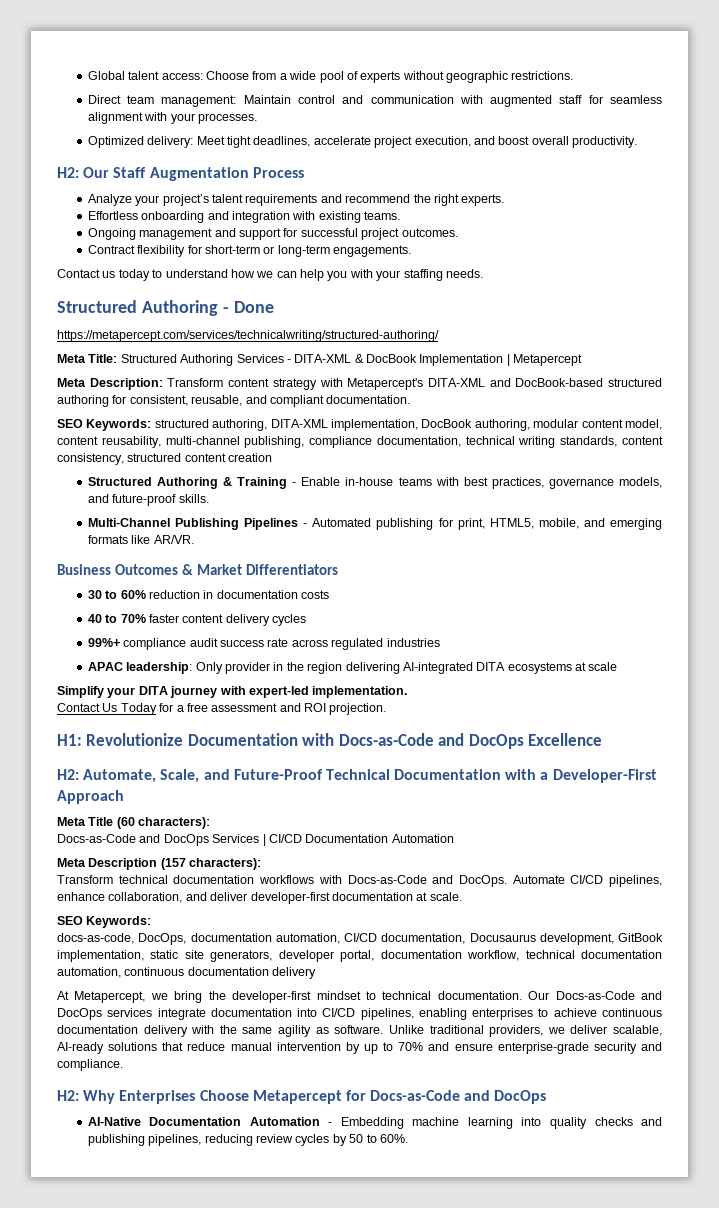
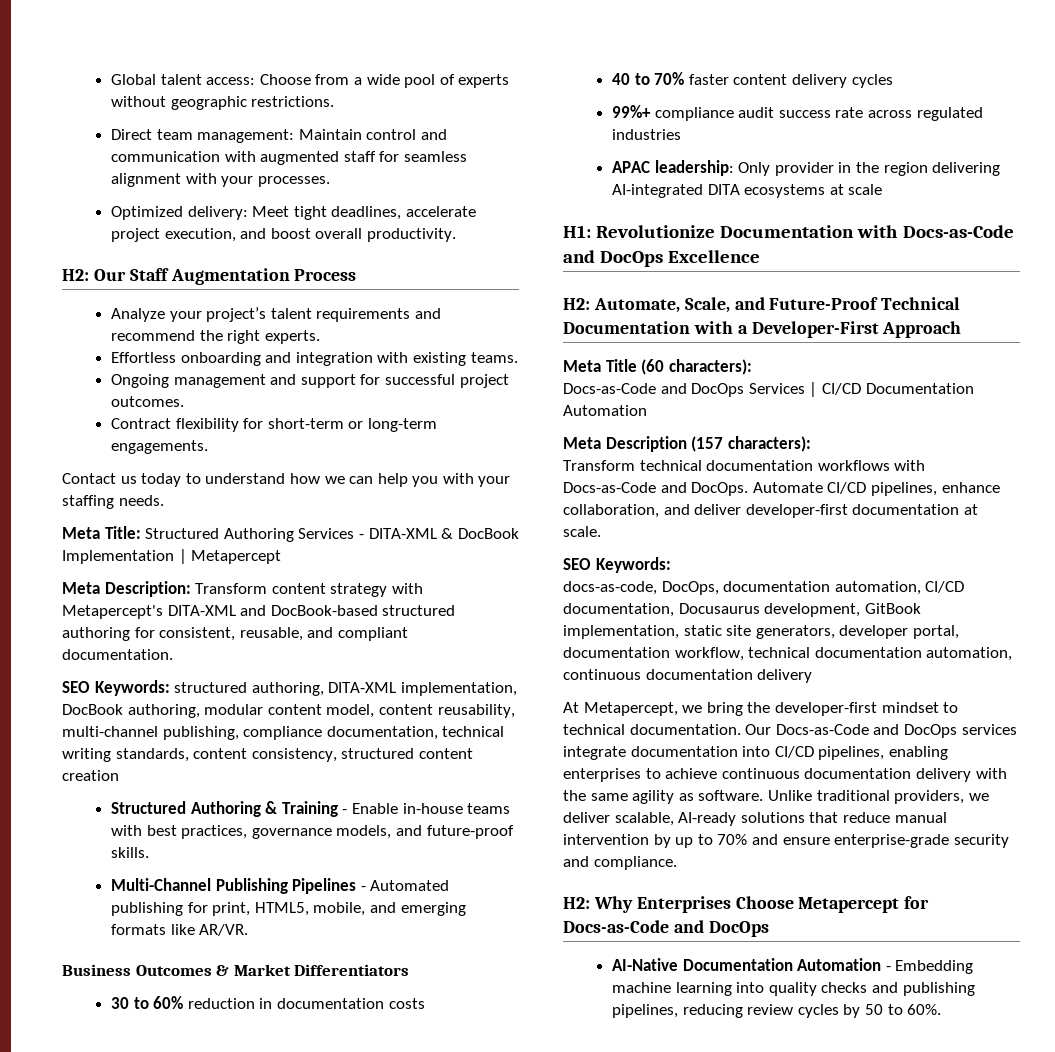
[57,300,274,316] [57,330,439,342] // Structured Authoring - Done // https://metapercept.com/services/technicalwriting/structured-authoring/ -> (164, 500) none
[57,686,408,698] [57,703,387,715] // Simplify your DITA journey with expert-led implementation. // Contact Us Today for a free assessment and ROI projection. -> (883, 189) none

